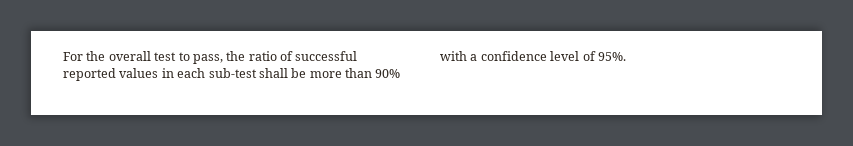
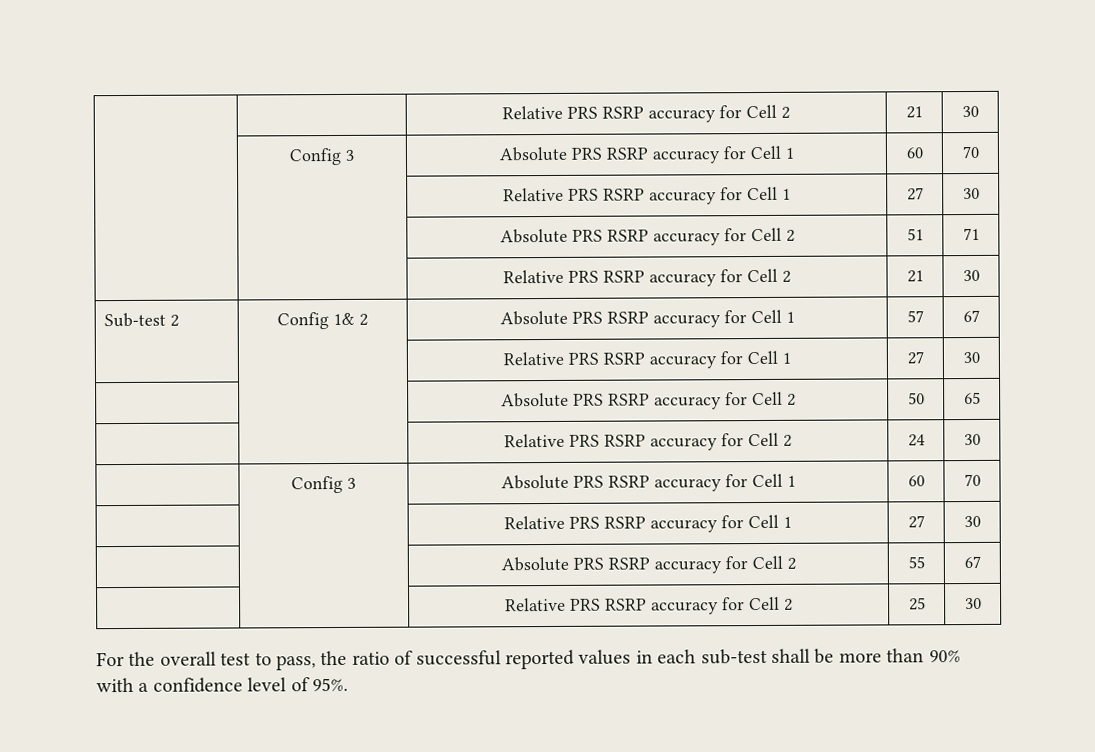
(63, 56) none -> [502,104,790,123] [905,106,923,119] [961,105,979,118] [289,147,354,166] [498,145,794,164] [905,147,923,159] [961,145,979,159] [503,186,791,205] [906,187,924,201] [962,187,980,200] [499,227,795,246] [906,228,924,241] [962,227,980,241] [503,268,791,287] [906,270,924,283] [962,269,980,282] [104,312,180,328] [277,312,368,330] [499,309,795,328] [906,310,924,323] [962,309,980,323] [503,350,791,369] [906,351,924,365] [962,351,980,364] [500,391,796,410] [907,392,925,405] [963,391,981,405] [504,432,792,451] [907,434,925,447] [963,433,981,446] [291,475,356,494] [500,473,796,492] [907,475,925,487] [963,473,981,487] [504,514,792,533] [907,515,925,529] [963,515,981,528] [500,555,796,574] [907,556,925,569] [963,555,981,569] [505,596,793,615] [908,597,926,611] [964,597,982,610] | | Relative PRS RSRP accuracy for Cell 2 | 21 | 30 // | Config 3 | Absolute PRS RSRP accuracy for Cell 1 | 60 | 70 // | | Relative PRS RSRP accuracy for Cell 1 | 27 | 30 // | | Absolute PRS RSRP accuracy for Cell 2 | 51 | 71 // | | Relative PRS RSRP accuracy for Cell 2 | 21 | 30 // Sub-test 2 | Config 1& 2 | Absolute PRS RSRP accuracy for Cell 1 | 57 | 67 // | | Relative PRS RSRP accuracy for Cell 1 | 27 | 30 // | | Absolute PRS RSRP accuracy for Cell 2 | 50 | 65 // | | Relative PRS RSRP accuracy for Cell 2 | 24 | 30 // | Config 3 | Absolute PRS RSRP accuracy for Cell 1 | 60 | 70 // | | Relative PRS RSRP accuracy for Cell 1 | 27 | 30 // | | Absolute PRS RSRP accuracy for Cell 2 | 55 | 67 // | | Relative PRS RSRP accuracy for Cell 2 | 25 | 30 //

